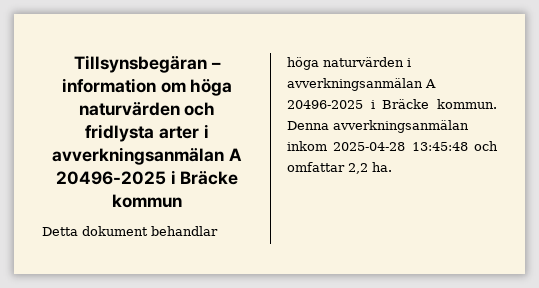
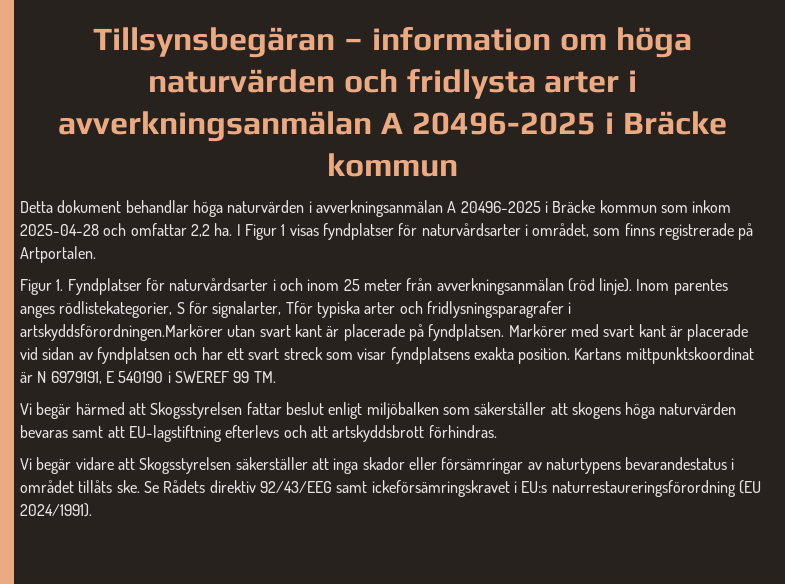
[437,99,497,109] [287,120,469,133] kommun. Denna avverkningsanmälan -> [599,200,688,213] kommun som
[411,142,468,151] 13:45:48 -> (99, 230) none
(392, 167) none -> [236,223,754,240] [20,246,96,263] [20,278,728,295] [20,301,572,318] [20,324,749,341] [20,347,754,364] [20,371,276,384] [20,402,737,419] [20,425,497,442] [20,457,735,474] [20,480,761,497] [20,503,92,517] I Figur 1 visas fyndplatser för naturvårdsarter i området, som finns registrerade på Artportalen. // Figur 1. Fyndplatser för naturvårdsarter i och inom 25 meter från avverkningsanmälan (röd linje). Inom parentes anges rödlistekategorier, S för signalarter, Tför typiska arter och fridlysningsparagrafer i artskyddsförordningen.Markörer utan svart kant är placerade på fyndplatsen. Markörer med svart kant är placerade vid sidan av fyndplatsen och har ett svart streck som visar fyndplatsens exakta position. Kartans mittpunktskoordinat är N 6979191, E 540190 i SWEREF 99 TM. // Vi begär härmed att Skogsstyrelsen fattar beslut enligt miljöbalken som säkerställer att skogens höga naturvärden bevaras samt att EU-lagstiftning efterlevs och att artskyddsbrott förhindras. // Vi begär vidare att Skogsstyrelsen säkerställer att inga skador eller försämringar av naturtypens bevarandestatus i området tillåts ske. Se Rådets direktiv 92/43/EEG samt ickeförsämringskravet i EU:s naturrestaureringsförordning (EU 2024/1991).

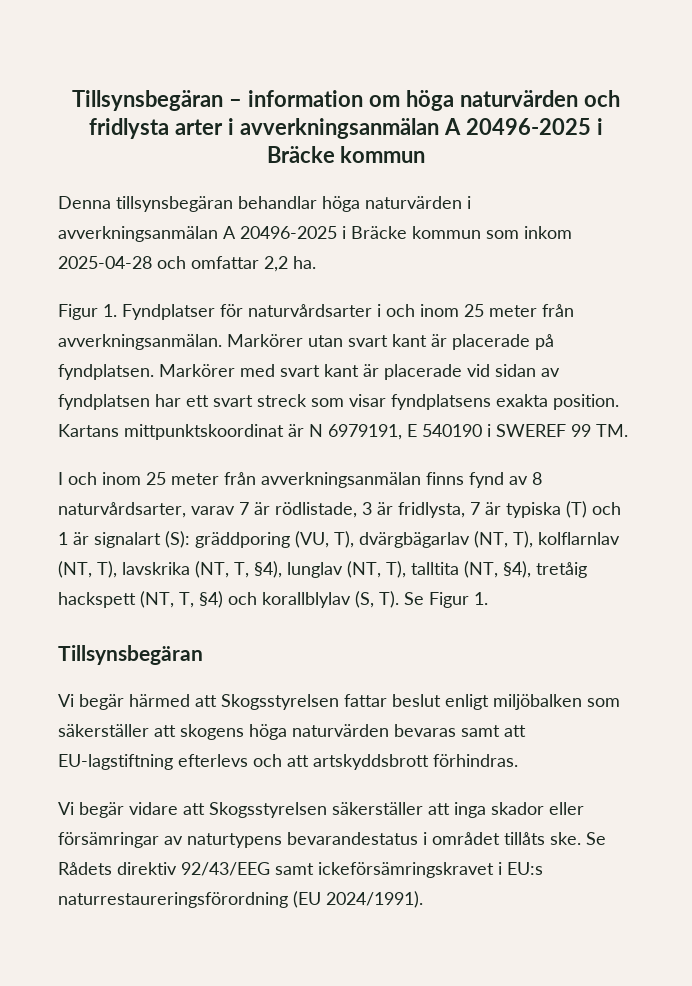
[20,200,122,213] Detta dokument -> [58,196,233,212] Denna tillsynsbegäran
[236,223,754,240] [20,246,96,263] I Figur 1 visas fyndplatser för naturvårdsarter i området, som finns registrerade på Artportalen. -> (316, 262) none
[436,278,728,295] [20,301,572,318] [20,324,223,341] avverkningsanmälan (röd linje). Inom parentes anges rödlistekategorier, S för signalarter, Tför typiska arter och fridlysningsparagrafer i artskyddsförordningen.Markörer -> [58,334,303,350] avverkningsanmälan. Markörer
[174,347,198,360] och -> (150, 402) none
(276, 377) none -> [58,472,542,488] [58,501,621,518] [58,531,620,548] [58,561,587,578] [58,591,488,608] [58,645,203,665] // I och inom 25 meter från avverkningsanmälan finns fynd av 8 naturvårdsarter, varav 7 är rödlistade, 3 är fridlysta, 7 är typiska (T) och 1 är signalart (S): gräddporing (VU, T), dvärgbägarlav (NT, T), kolflarnlav (NT, T), lavskrika (NT, T, §4), lunglav (NT, T), talltita (NT, §4), tretåig hackspett (NT, T, §4) och korallblylav (S, T). Se Figur 1. // Tillsynsbegäran

